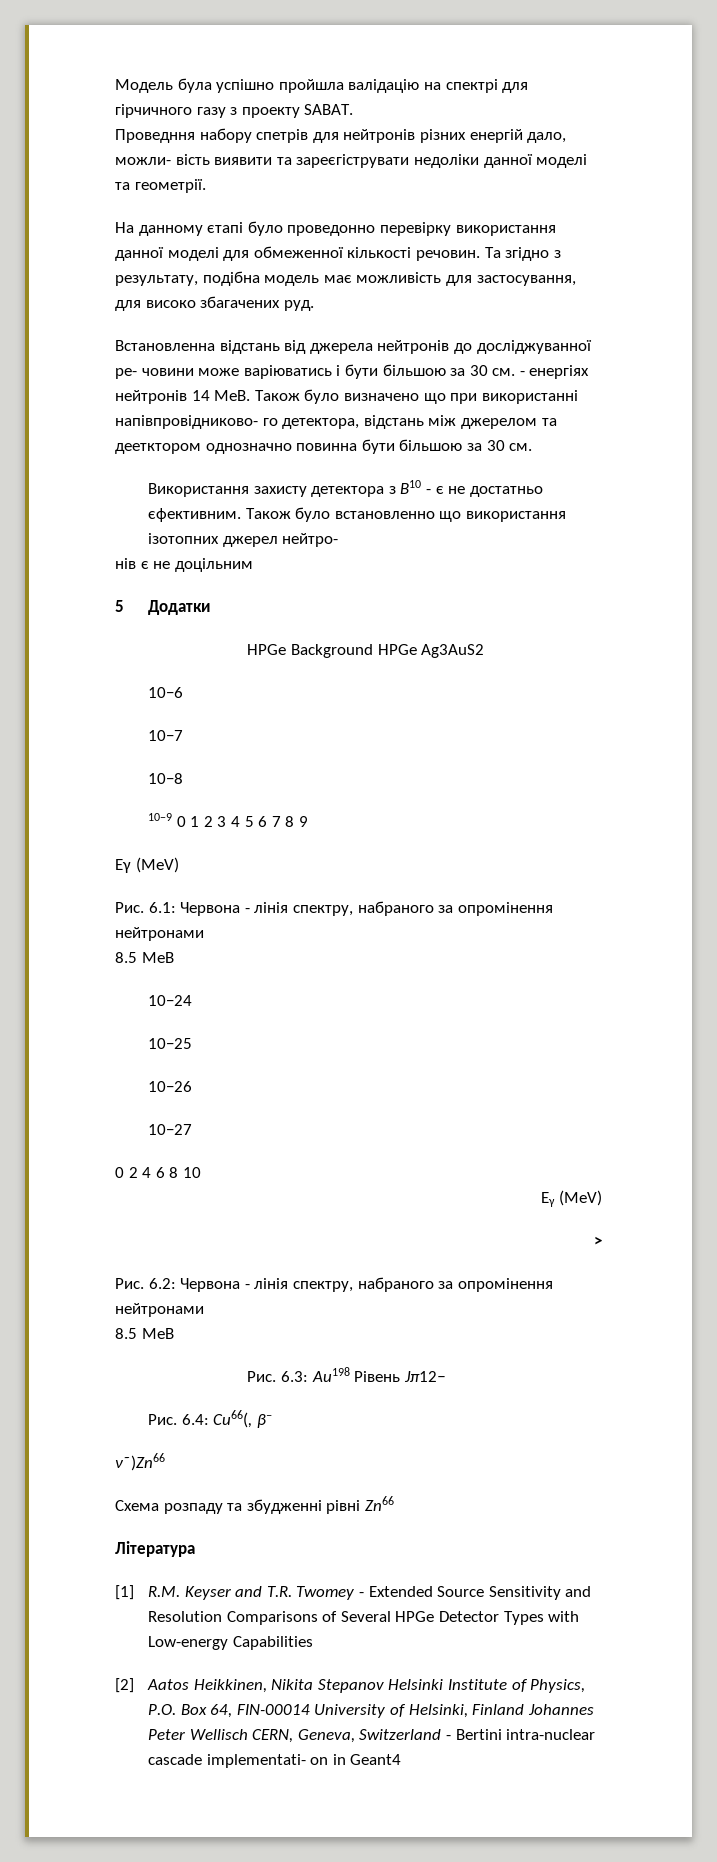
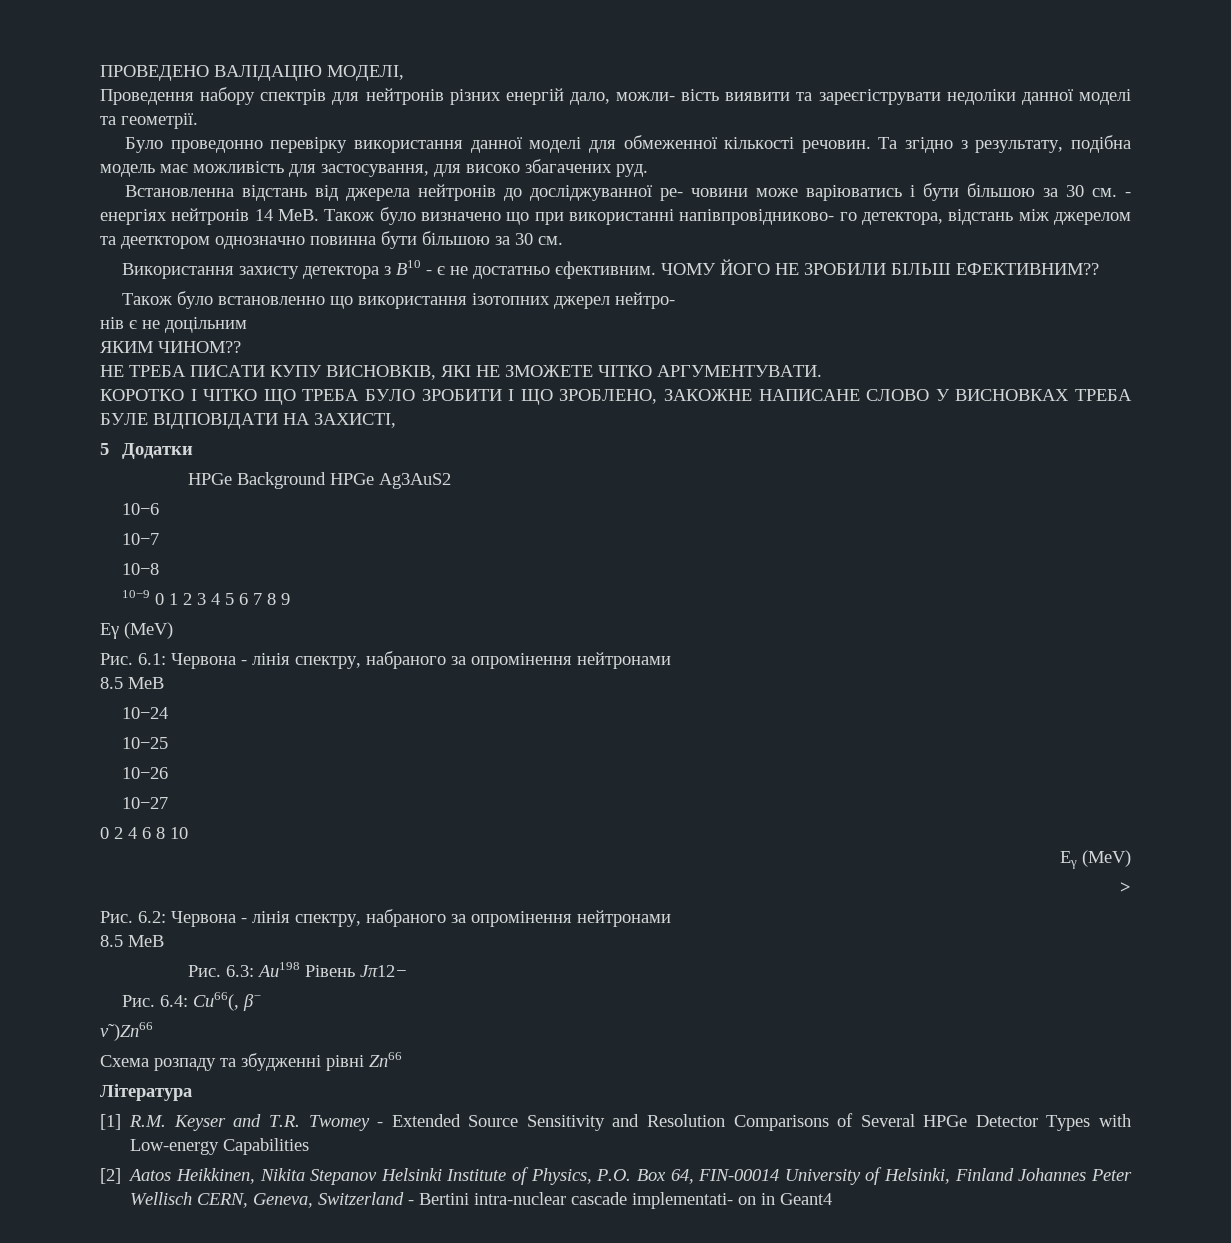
[115,78,529,93] [115,104,354,118] [115,128,309,143] Модель була успiшно пройшла валiдацiю на спектрi для гiрчичного газу з проекту SABAT. // Проведння набору спетрiв -> [100,65,404,81] [100,87,327,105] ПРОВЕДЕНО ВАЛІДАЦІЮ МОДЕЛІ, // Проведення набору спектрiв
[115,221,283,236] На данному єтапi було -> [125,137,164,153] Було
(242, 515) none -> [660,259,1099,275] ЧОМУ ЙОГО НЕ ЗРОБИЛИ БІЛЬШ ЕФЕКТИВНИМ?? //
(253, 565) none -> [100,341,241,353] [100,365,822,380] [100,389,1133,405] [100,413,396,429] // ЯКИМ ЧИНОМ?? // НЕ ТРЕБА ПИСАТИ КУПУ ВИСНОВКІВ, ЯКІ НЕ ЗМОЖЕТЕ ЧІТКО АРГУМЕНТУВАТИ. // КОРОТКО І ЧІТКО ЩО ТРЕБА БУЛО ЗРОБИТИ І ЩО ЗРОБЛЕНО, ЗАКОЖНЕ НАПИСАНЕ СЛОВО У ВИСНОВКАХ ТРЕБА БУЛЕ ВІДПОВІДАТИ НА ЗАХИСТІ,

